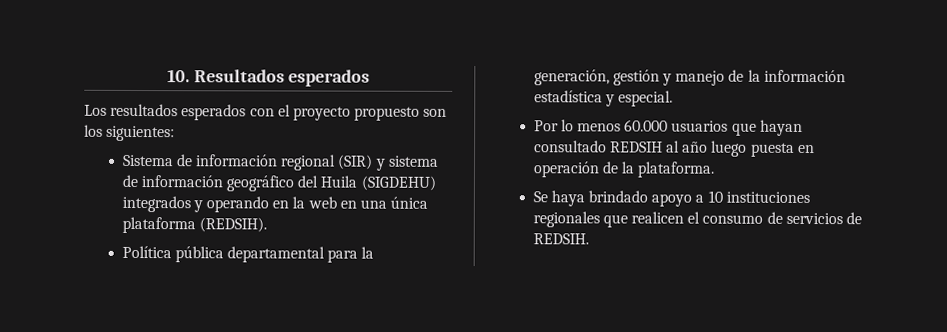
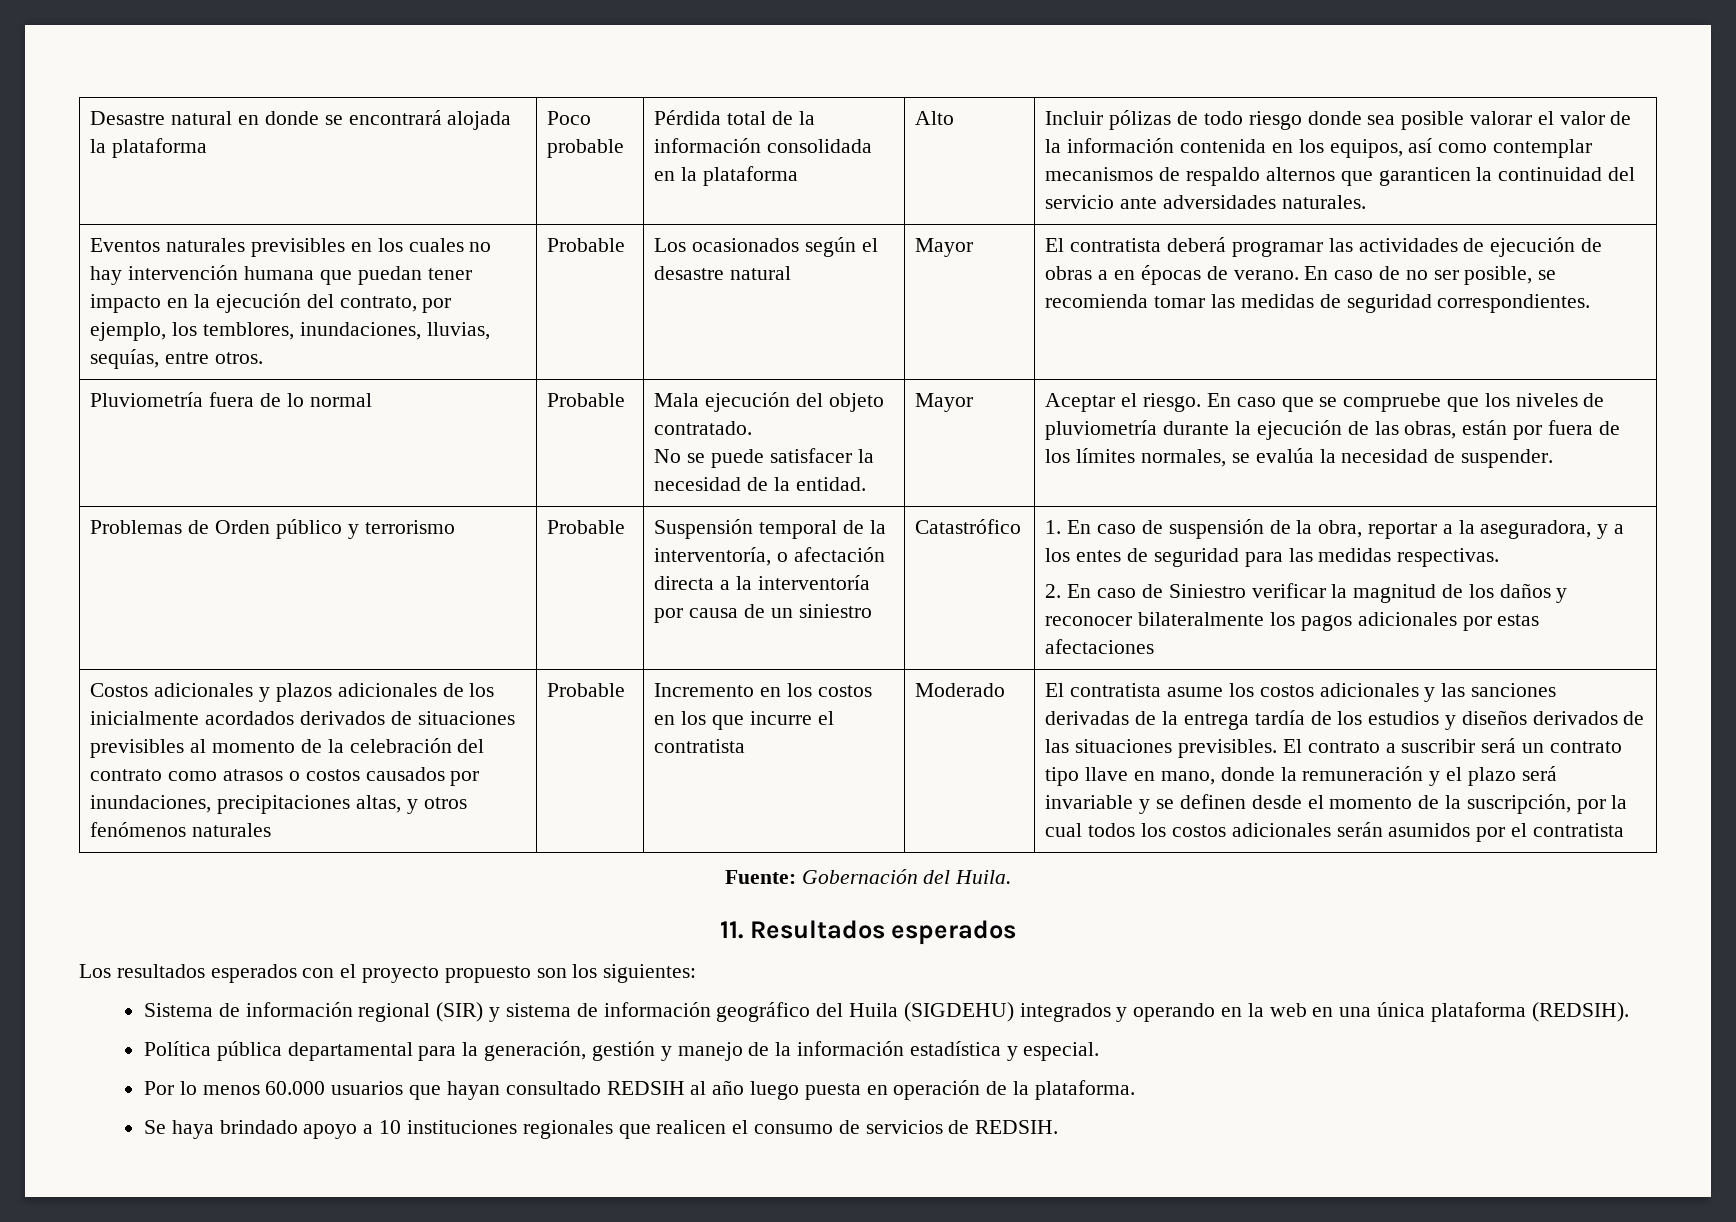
[166,69,190,83] 10. -> [90,110,512,130] [90,138,208,158] [547,111,592,125] [547,139,625,158] [654,110,815,125] [654,138,873,153] [654,166,799,186] [915,111,955,125] [1045,110,1632,130] [1045,138,1592,158] [1045,167,1635,186] [1045,195,1366,209] [90,238,492,257] [90,265,472,285] [90,293,452,313] [90,322,490,341] [90,349,264,369] [547,238,626,252] [654,237,878,257] [654,266,792,280] [915,238,974,257] [1045,237,1602,257] [1045,265,1557,285] [1045,294,1591,313] [90,392,372,407] [547,393,626,407] [654,392,884,412] [654,421,753,435] [654,448,874,468] [654,477,866,491] [915,393,974,412] [1045,393,1605,412] [1045,420,1620,440] [1045,448,1553,468] [90,519,455,539] [547,520,626,534] [654,519,886,539] [654,547,886,566] [654,575,870,590] [654,604,872,623] [915,519,1022,534] [1045,519,1624,539] [1045,548,1500,567] [1045,583,1568,603] [1045,612,1540,631] [1045,639,1155,654] [90,683,495,702] [90,711,515,725] [90,738,485,758] [90,767,480,786] [90,795,467,814] [90,822,272,837] [547,683,626,697] [654,683,872,697] [654,711,834,730] [654,739,746,753] [915,683,1006,697] [1045,683,1556,702] [1045,710,1645,730] [1045,738,1622,758] [1045,766,1557,786] [1045,794,1628,814] [1045,822,1624,842] [724,869,1012,884] [719,921,743,939] Desastre natural en donde se encontrará alojada la plataforma | Poco probable | Pérdida total de la información consolidada en la plataforma | Alto | Incluir pólizas de todo riesgo donde sea posible valorar el valor de la información contenida en los equipos, así como contemplar mecanismos de respaldo alternos que garanticen la continuidad del servicio ante adversidades naturales. // Eventos naturales previsibles en los cuales no hay intervención humana que puedan tener impacto en la ejecución del contrato, por ejemplo, los temblores, inundaciones, lluvias, sequías, entre otros. | Probable | Los ocasionados según el desastre natural | Mayor | El contratista deberá programar las actividades de ejecución de obras a en épocas de verano. En caso de no ser posible, se recomienda tomar las medidas de seguridad correspondientes. // Pluviometría fuera de lo normal | Probable | Mala ejecución del objeto contratado. // No se puede satisfacer la necesidad de la entidad. | Mayor | Aceptar el riesgo. En caso que se compruebe que los niveles de pluviometría durante la ejecución de las obras, están por fuera de los límites normales, se evalúa la necesidad de suspender. // Problemas de Orden público y terrorismo | Probable | Suspensión temporal de la interventoría, o afectación directa a la interventoría por causa de un siniestro | Catastrófico | 1. En caso de suspensión de la obra, reportar a la aseguradora, y a los entes de seguridad para las medidas respectivas. // 2. En caso de Siniestro verificar la magnitud de los daños y reconocer bilateralmente los pagos adicionales por estas afectaciones // Costos adicionales y plazos adicionales de los inicialmente acordados derivados de situaciones previsibles al momento de la celebración del contrato como atrasos o costos causados por inundaciones, precipitaciones altas, y otros fenómenos naturales | Probable | Incremento en los costos en los que incurre el contratista | Moderado | El contratista asume los costos adicionales y las sanciones derivadas de la entrega tardía de los estudios y diseños derivados de las situaciones previsibles. El contrato a suscribir será un contrato tipo llave en mano, donde la remuneración y el plazo será invariable y se definen desde el momento de la suscripción, por la cual todos los costos adicionales serán asumidos por el contratista // Fuente: Gobernación del Huila. // 11.

